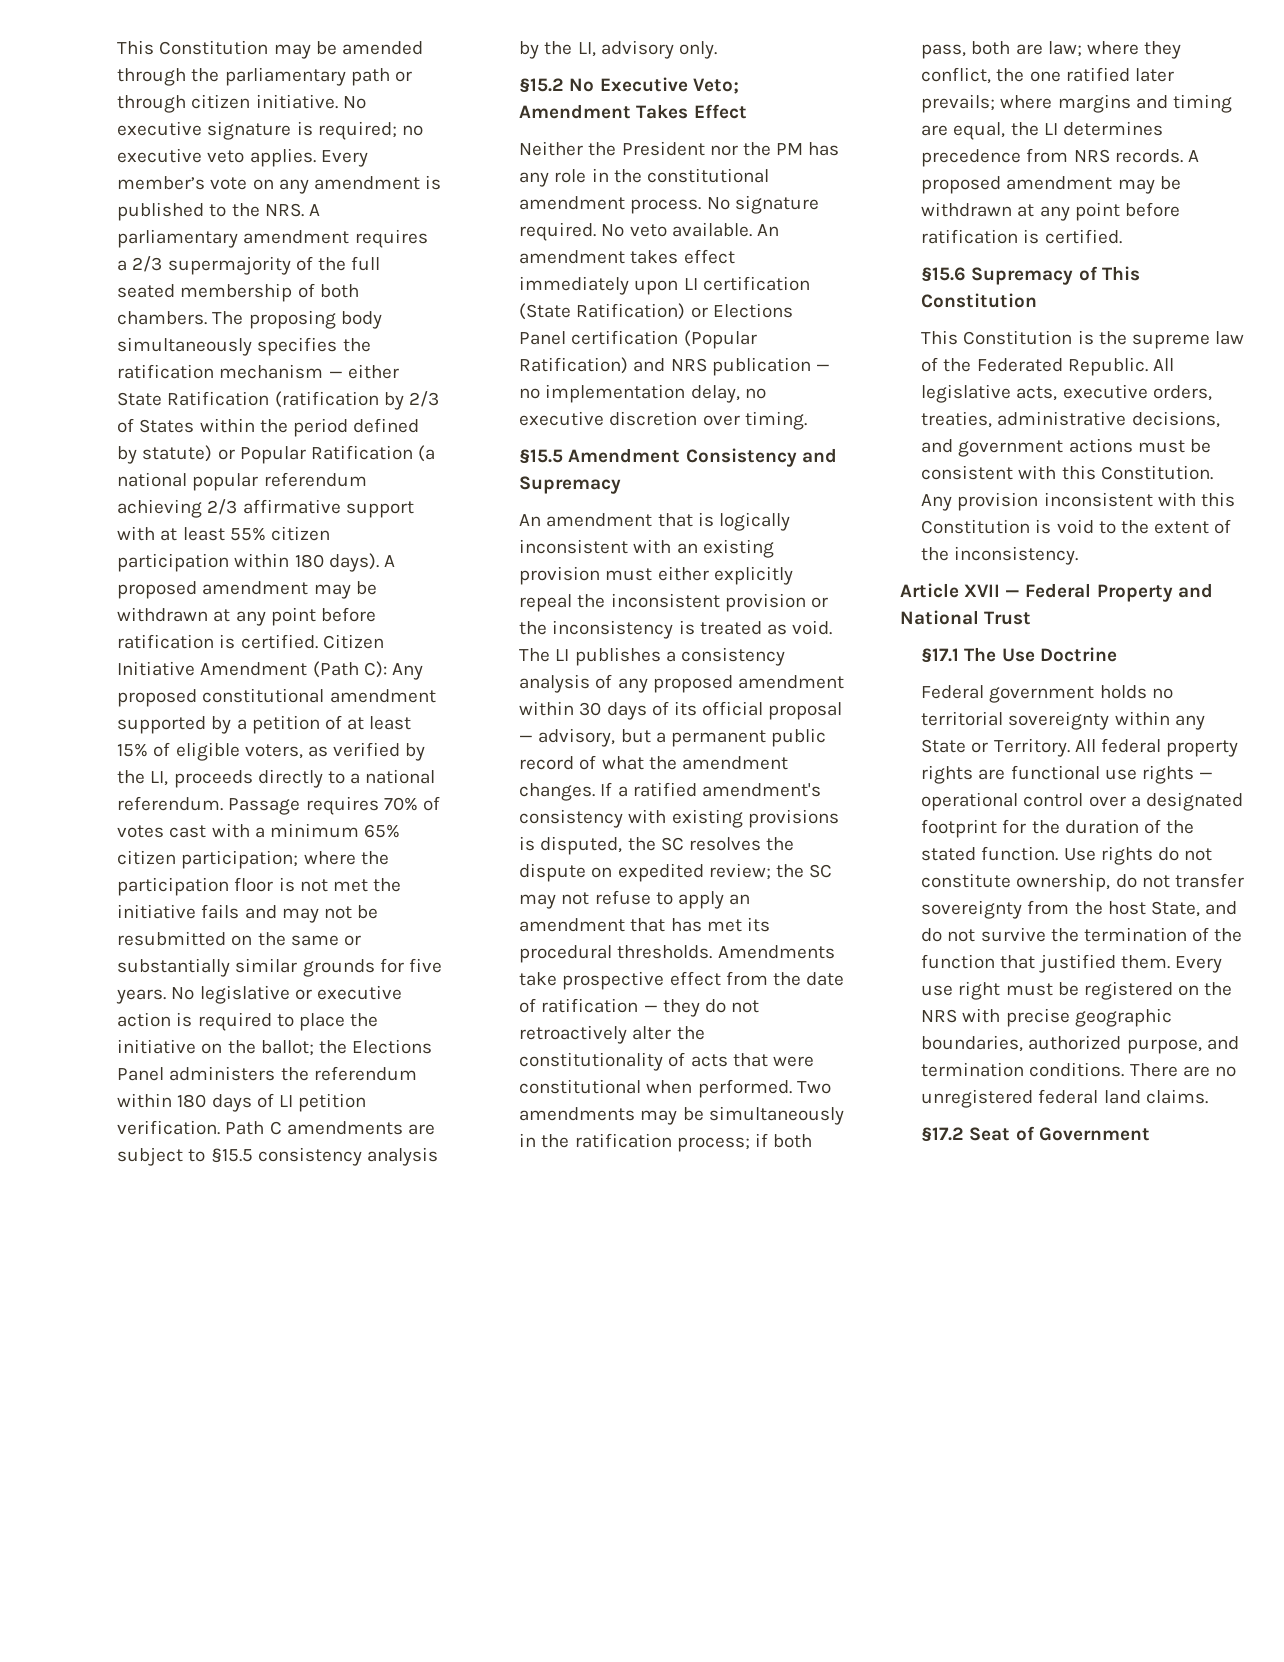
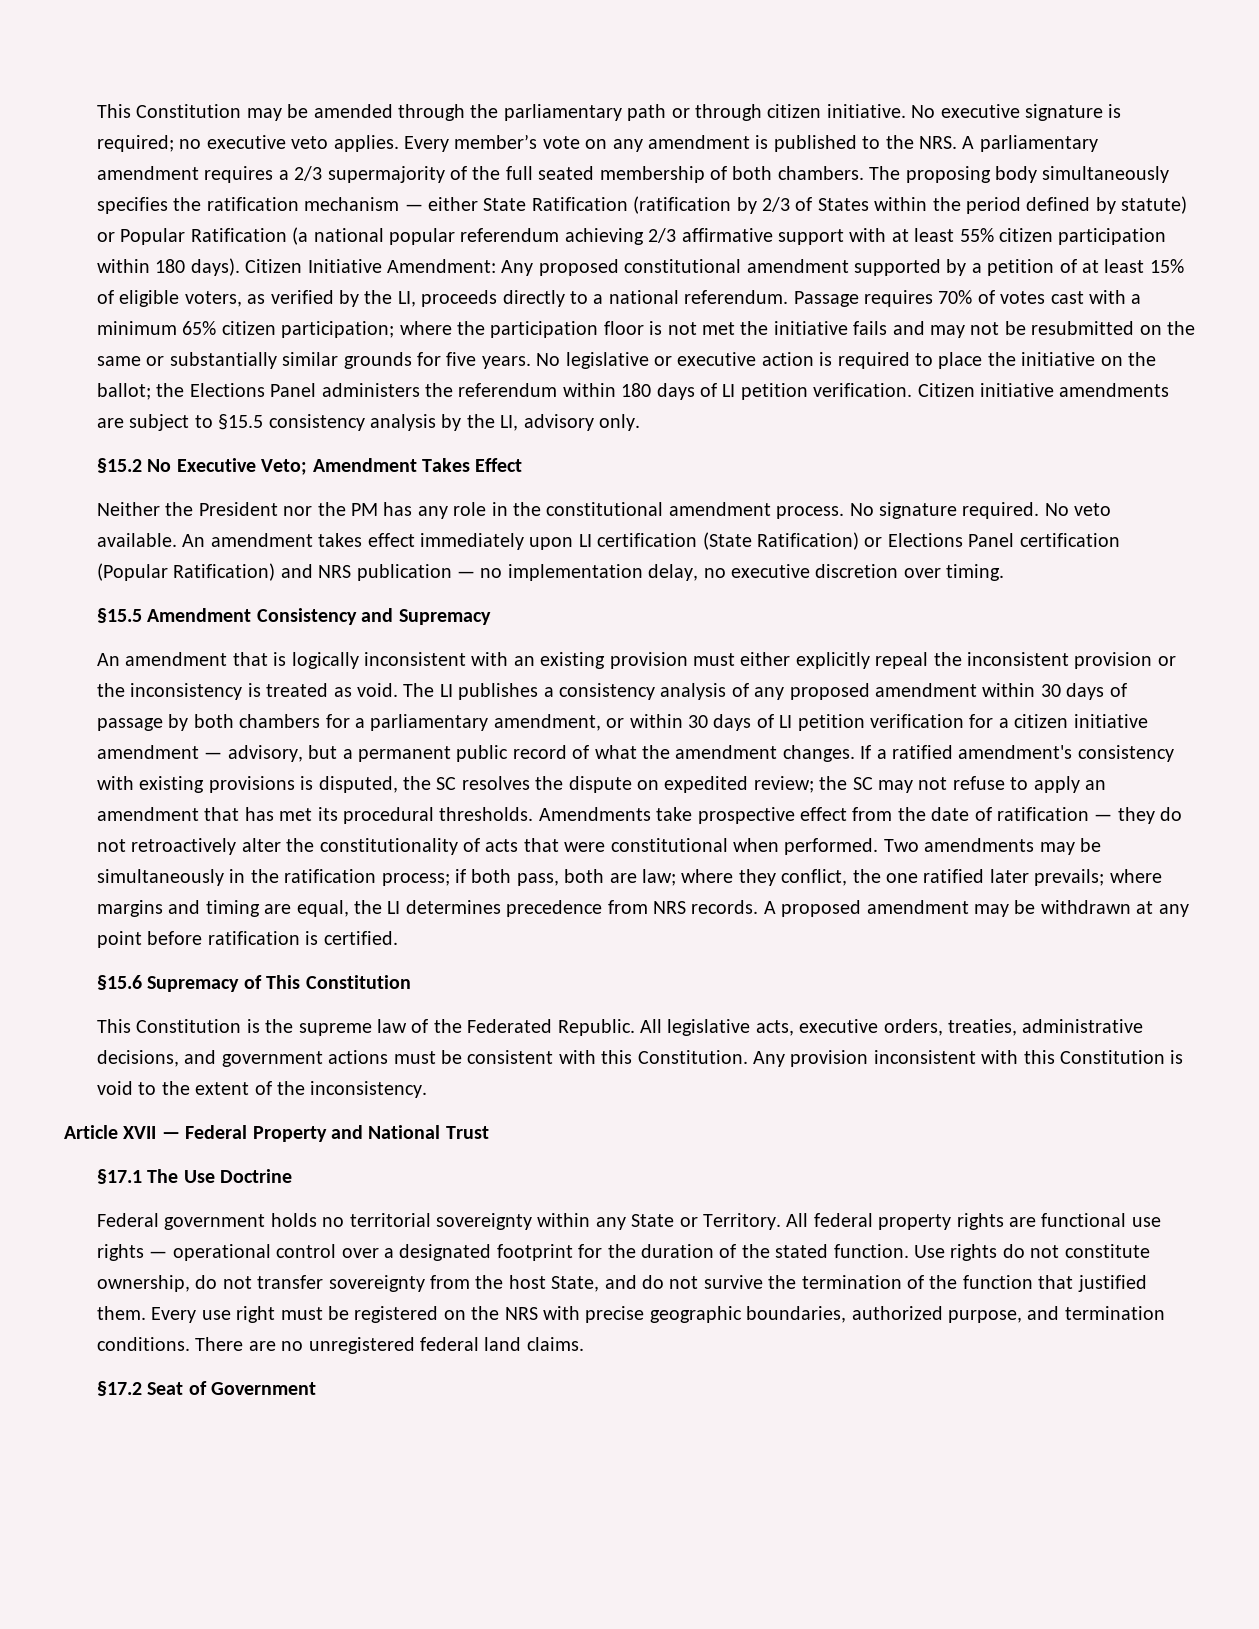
[383,555,395,567] [117,581,377,599] [117,607,376,626] [117,634,384,649] [117,661,387,678] A proposed amendment may be withdrawn at any point before ratification is certified. Citizen Initiative Amendment (Path C): -> [245,259,496,273] Citizen Initiative Amendment:
[225,1121,282,1135] Path C -> [917,383,1054,397] Citizen initiative
[673,701,843,720] its official proposal -> [96,714,1148,731] [96,745,199,759] passage by both chambers for a parliamentary amendment, or within 30 days of LI petition verification for a citizen initiative amendment

